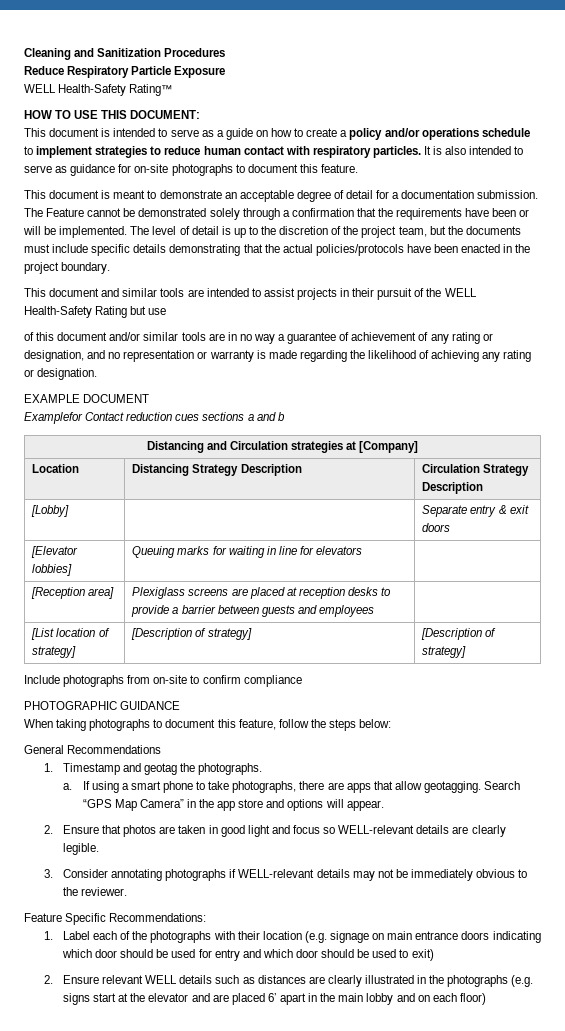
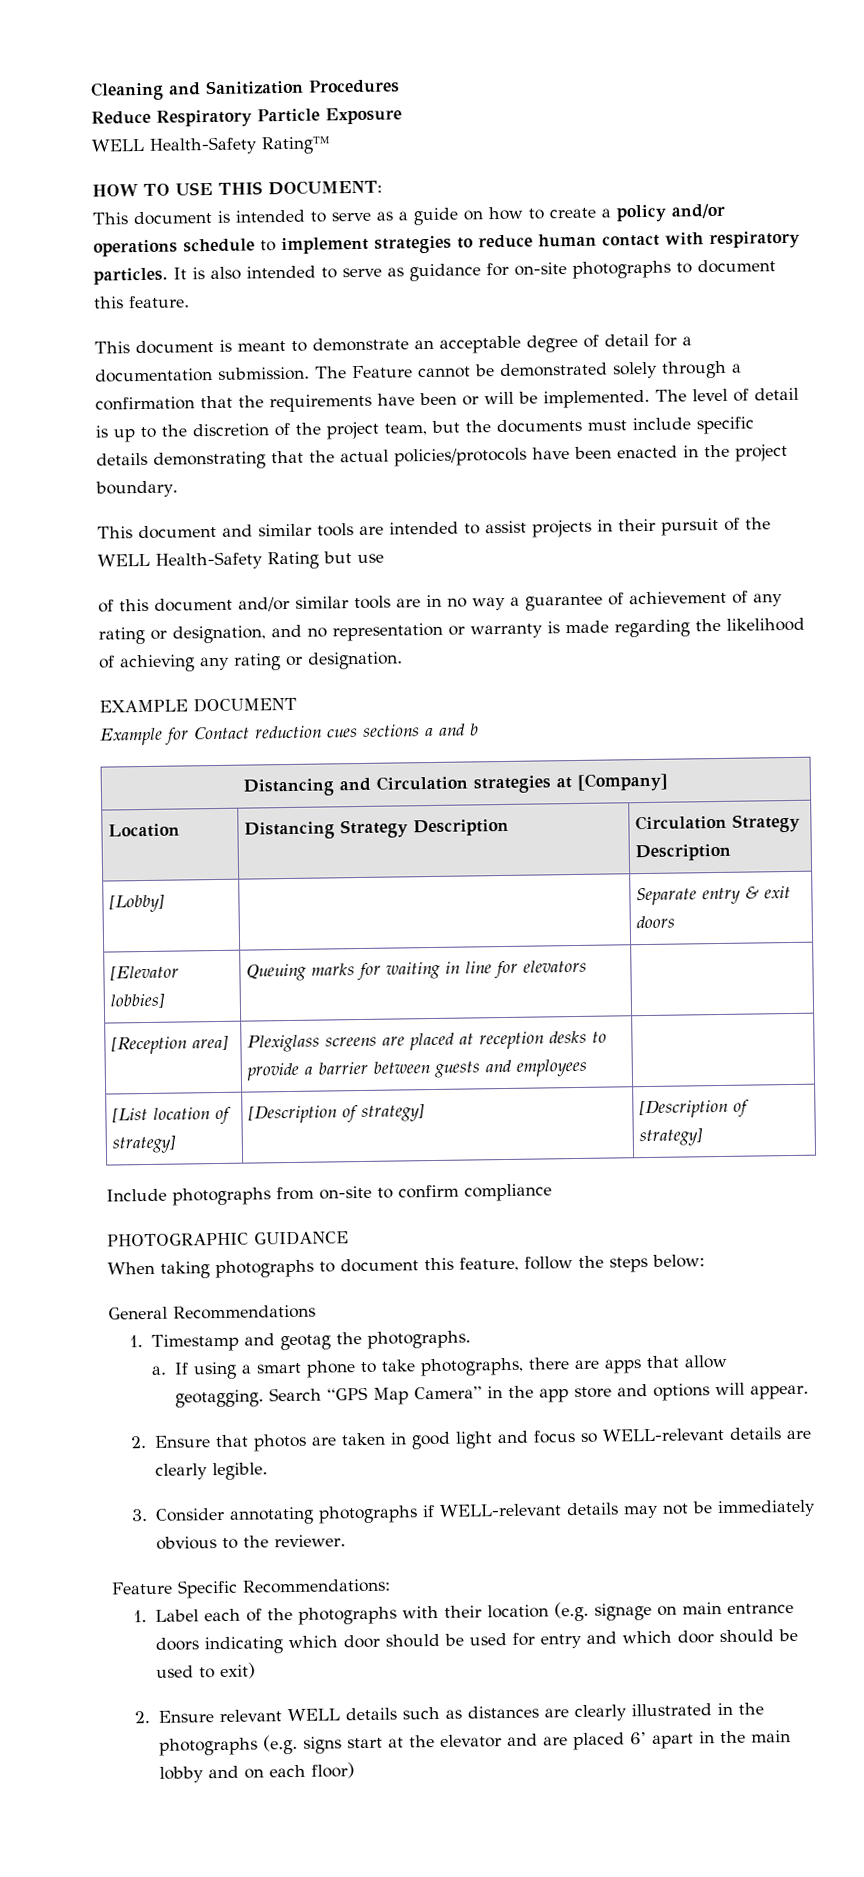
[24,412,83,424] Examplefor -> [100,727,189,746] Example for

